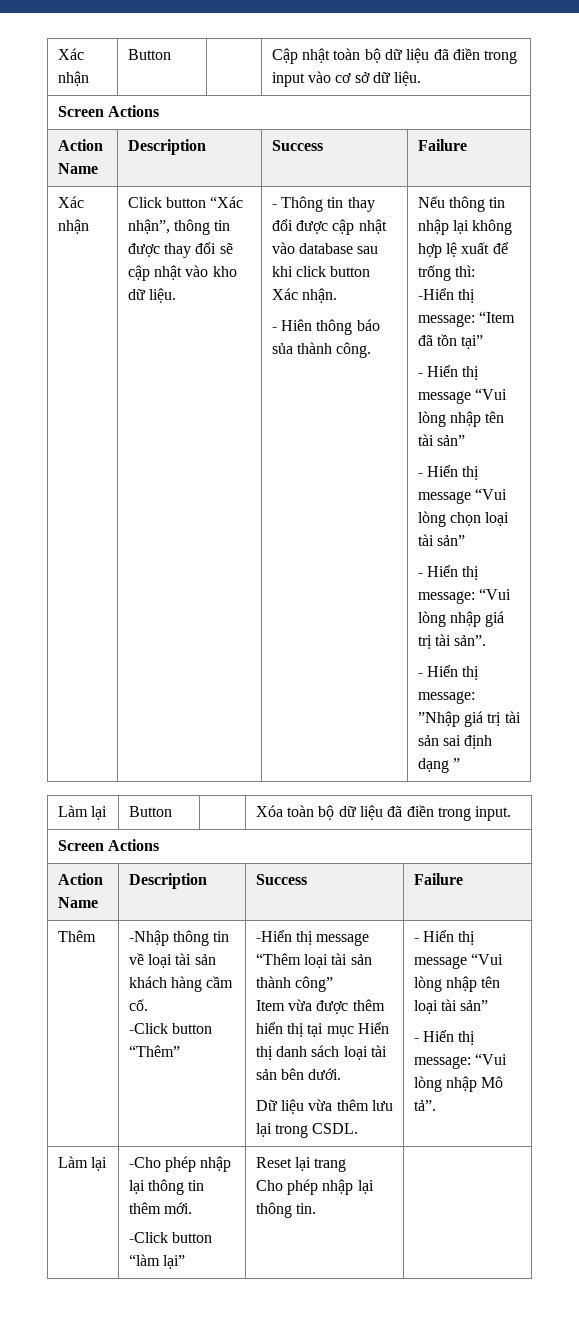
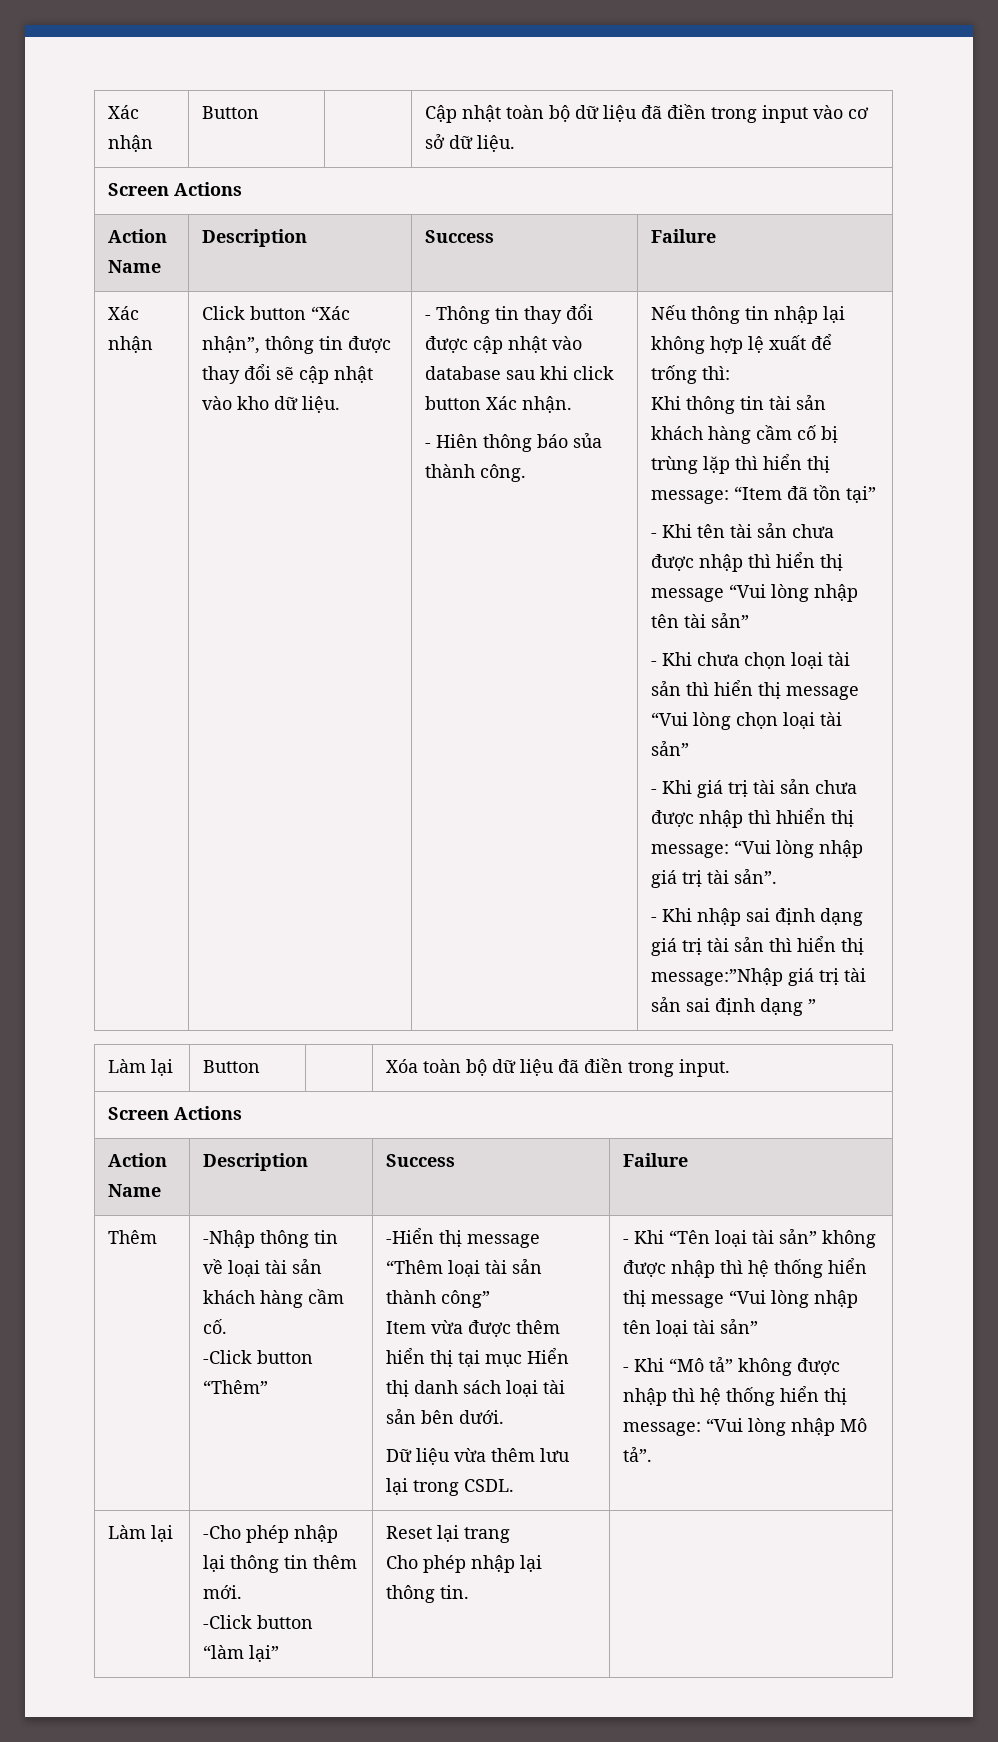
[417,288,454,300] -Hiển -> [651,395,827,414] [651,425,839,444] [651,454,803,474] Khi thông tin tài sản khách hàng cầm cố bị trùng lặp thì hiển
[426,365,458,377] Hiển -> [662,523,835,538] [651,552,816,572] Khi tên tài sản chưa được nhập thì hiển
[426,465,458,477] Hiển -> [662,652,851,669] [651,680,754,696] Khi chưa chọn loại tài sản thì hiển
[426,565,458,577] Hiển -> [662,779,858,798] [651,808,827,828] Khi giá trị tài sản chưa được nhập thì hhiển
[426,665,480,680] [417,691,475,704] [417,711,460,727] Hiển thị message: ”Nhập -> [662,908,864,926] [651,936,865,956] [651,968,784,986] Khi nhập sai định dạng giá trị tài sản thì hiển thị message:”Nhập
[422,930,454,942] Hiển -> [634,1229,877,1248] [623,1258,868,1278] Khi “Tên loại tài sản” không được nhập thì hệ thống hiển
[422,1030,454,1042] Hiển -> [634,1357,841,1376] [623,1386,820,1406] Khi “Mô tả” không được nhập thì hệ thống hiển

